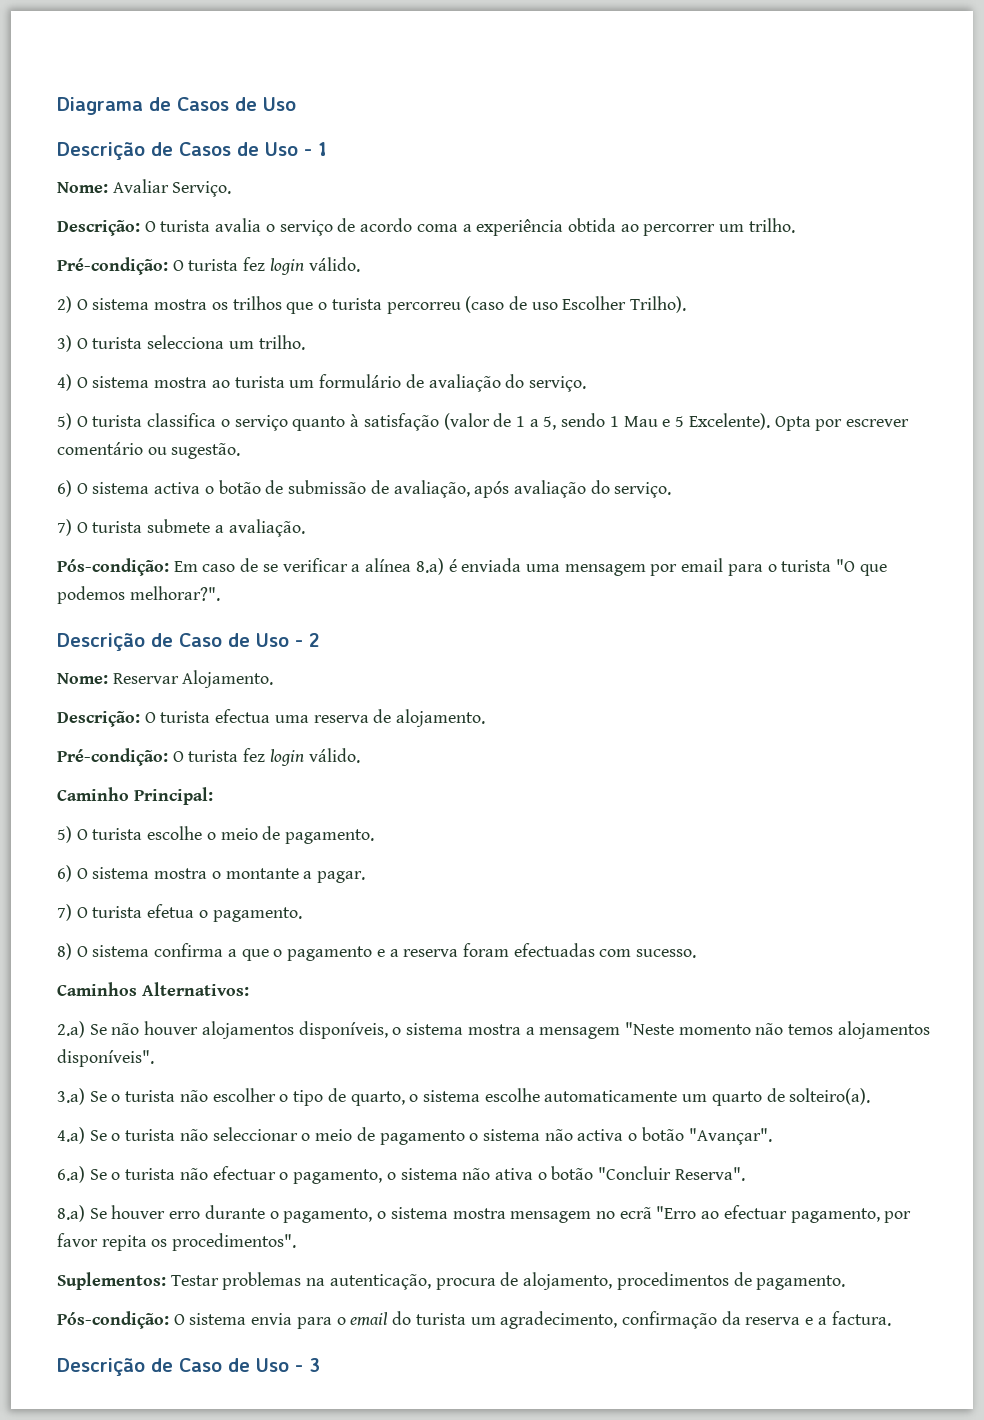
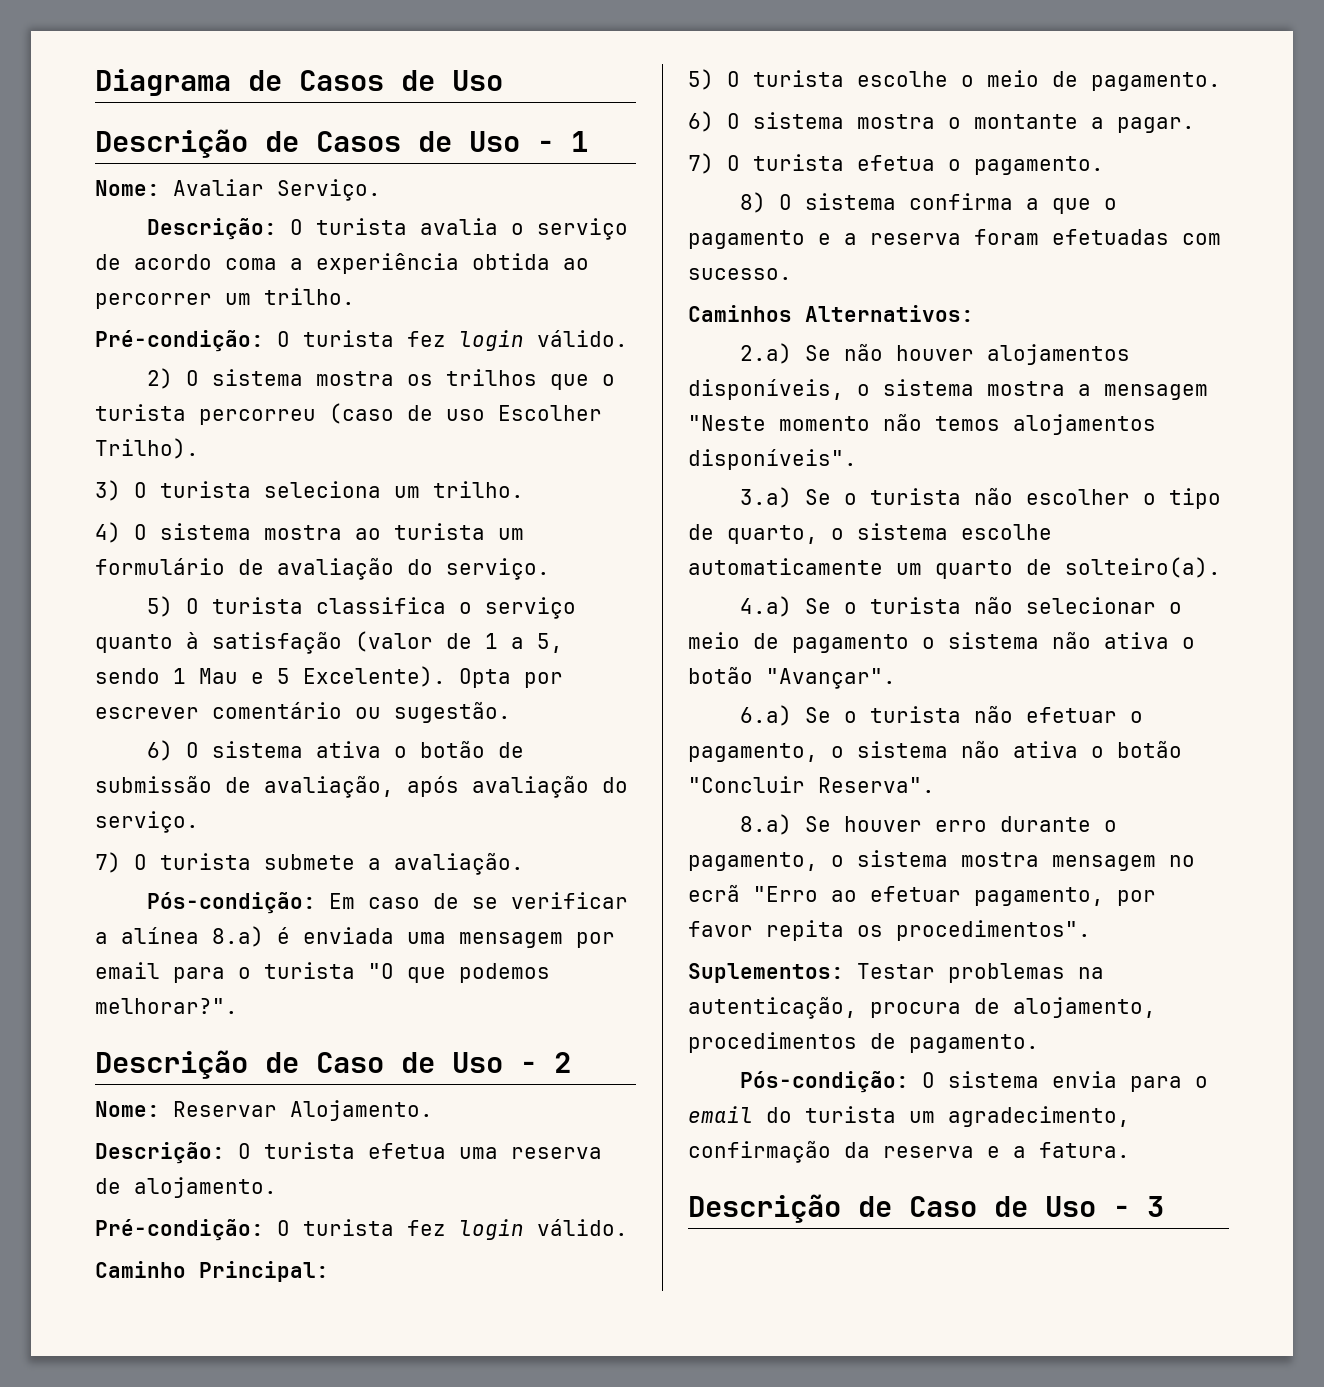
[147,335,225,349] selecciona -> [264,481,381,498] seleciona
[154,482,201,494] activa -> [315,741,381,758] ativa
[215,709,271,723] efectua -> [368,1143,446,1159] efetua
[513,943,595,957] efectuadas -> [1052,229,1169,245] efetuadas
[212,1127,298,1141] seleccionar -> [1025,597,1156,614] selecionar
[577,1129,624,1141] activa -> [1104,632,1169,649] ativa
[212,1166,276,1180] efectuar -> [1025,707,1117,723] efetuar
[723,1205,787,1219] efectuar -> [870,886,961,902] efetuar
[831,1311,891,1326] factura. -> [1039,1142,1130,1158] fatura.

